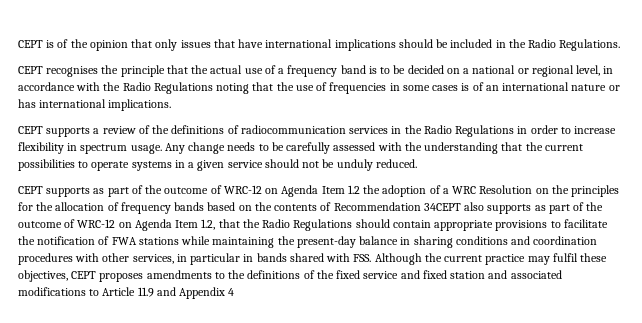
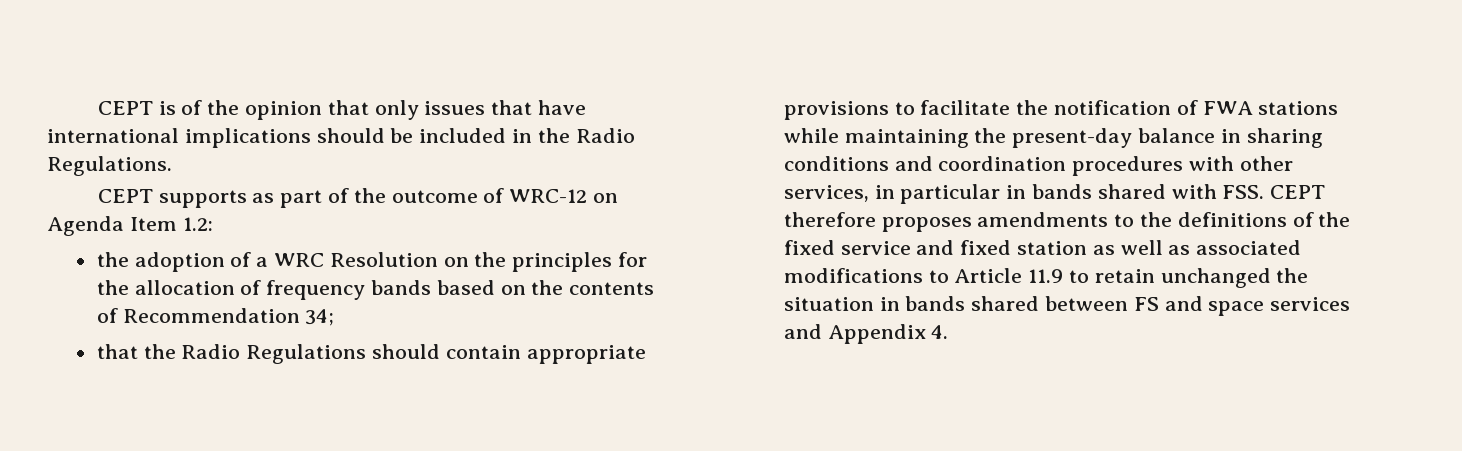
[18,65,614,77] [18,82,620,94] [18,99,172,111] [18,125,617,137] [18,142,583,154] [18,159,417,171] // CEPT recognises the principle that the actual use of a frequency band is to be decided on a national or regional level, in accordance with the Radio Regulations noting that the use of frequencies in some cases is of an international nature or has international implications. // CEPT supports a review of the definitions of radiocommunication services in the Radio Regulations in order to increase flexibility in spectrum usage. Any change needs to be carefully assessed with the understanding that the current possibilities to operate systems in a given service should not be unduly reduced. -> (172, 166) none
[347,185,360,194] 1.2 -> [182,217,213,231] 1.2: //
[423,202,604,214] [18,219,216,231] 34CEPT also supports as part of the outcome of WRC-12 on Agenda Item 1.2, -> [305,309,335,326] 34; //
[374,253,608,265] [18,270,97,282] Although the current practice may fulfil these objectives, CEPT -> [1270,185,1326,199] [783,212,876,227] CEPT therefore
[488,270,508,279] and -> [1092,240,1191,255] as well as
(154, 292) none -> [1069,268,1309,288] [783,296,1351,316] to retain unchanged the situation in bands shared between FS and space services
[228,288,235,296] 4 -> [931,325,949,339] 4.

